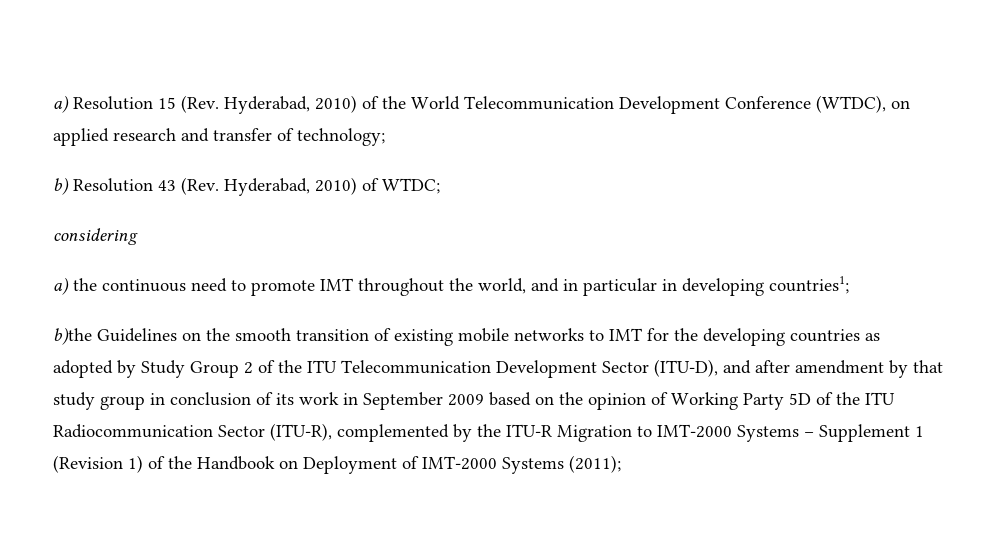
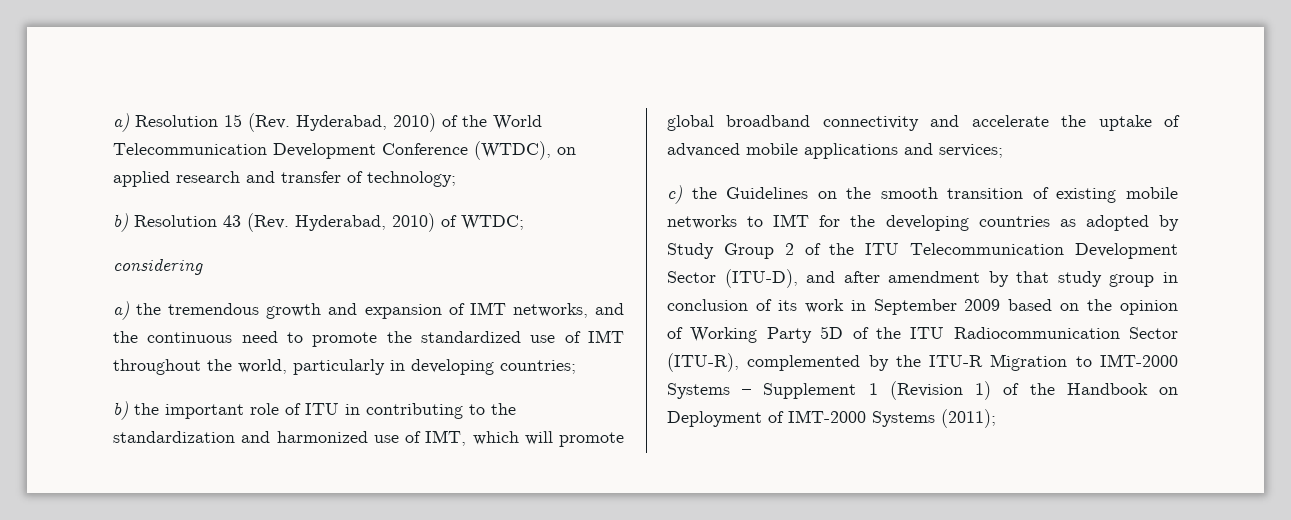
[102,276,849,296] [53,327,92,345] continuous need to promote IMT throughout the world, and in particular in developing countries1; // b)the -> [168,302,624,319] [113,330,624,347] [113,359,576,375] [113,401,516,420] [113,430,624,447] [667,115,1180,131] [667,143,1003,159] [667,185,717,204] tremendous growth and expansion of IMT networks, and the continuous need to promote the standardized use of IMT throughout the world, particularly in developing countries; // b) the important role of ITU in contributing to the standardization and harmonized use of IMT, which will promote global broadband connectivity and accelerate the uptake of advanced mobile applications and services; // c) the

